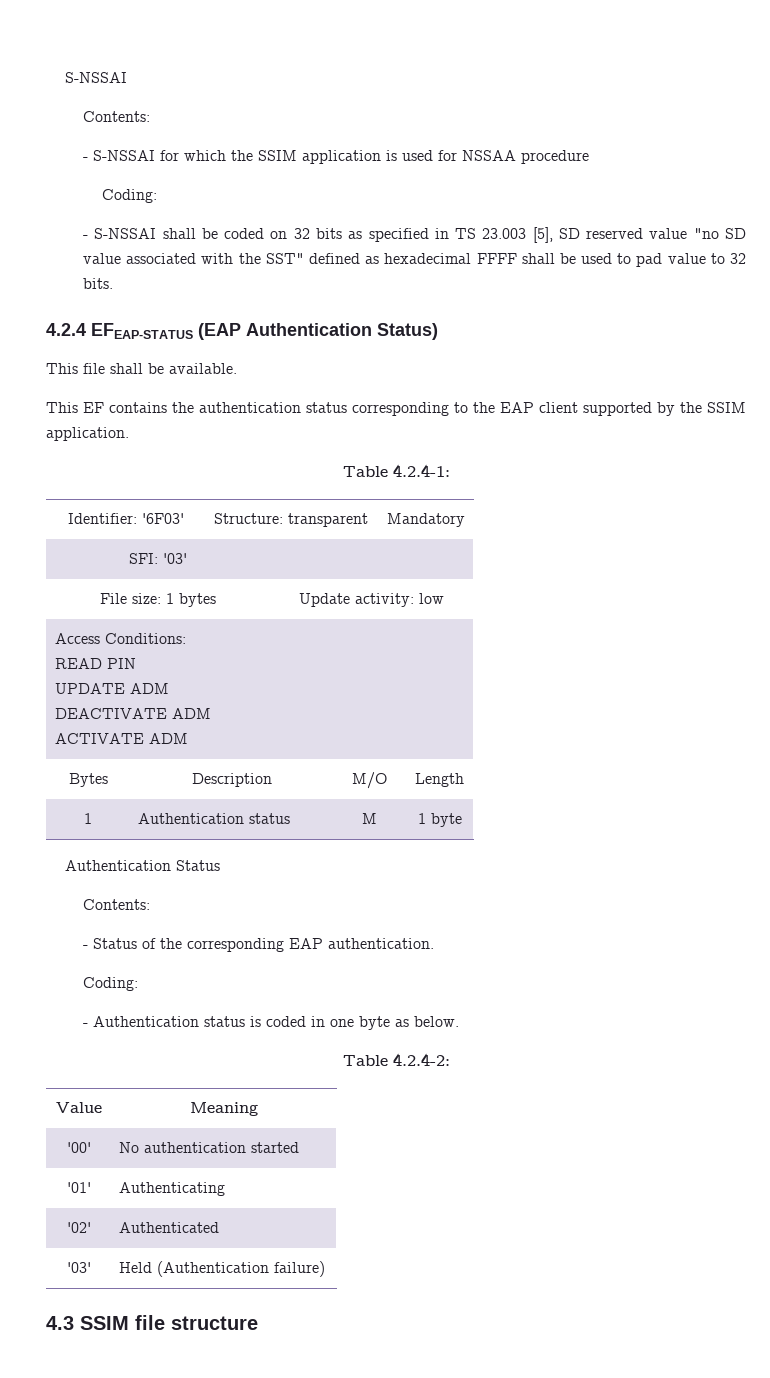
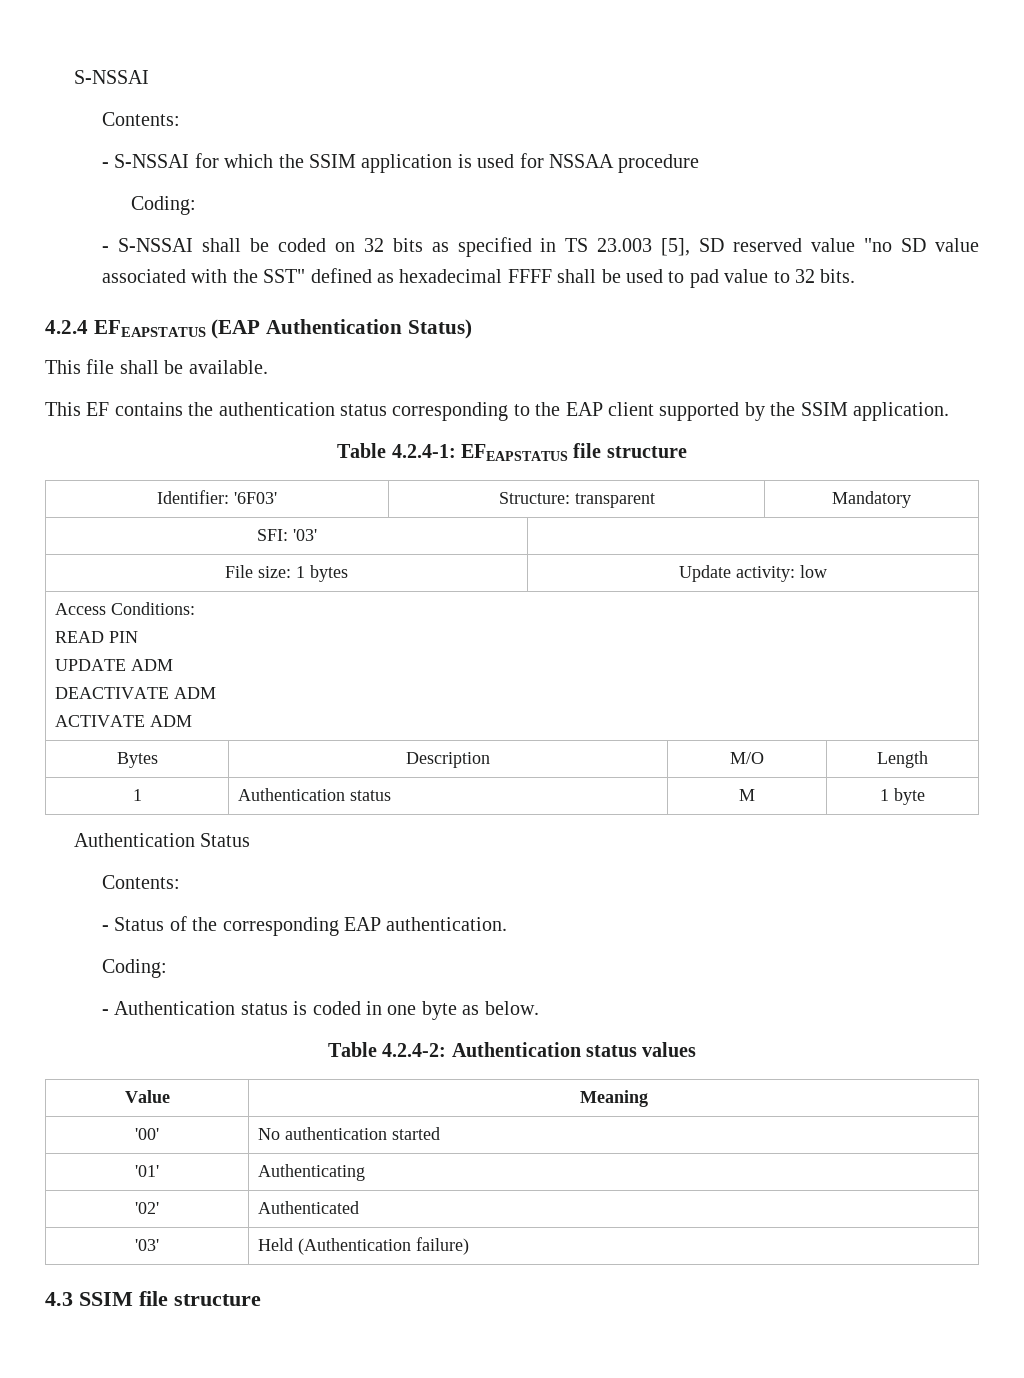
[91,323,193,339] EFEAP-STATUS -> [93,320,206,337] EFEAPSTATUS
(450, 470) none -> [460,443,687,461] EFEAPSTATUS file structure
(450, 1059) none -> [451,1042,697,1057] Authentication status values

